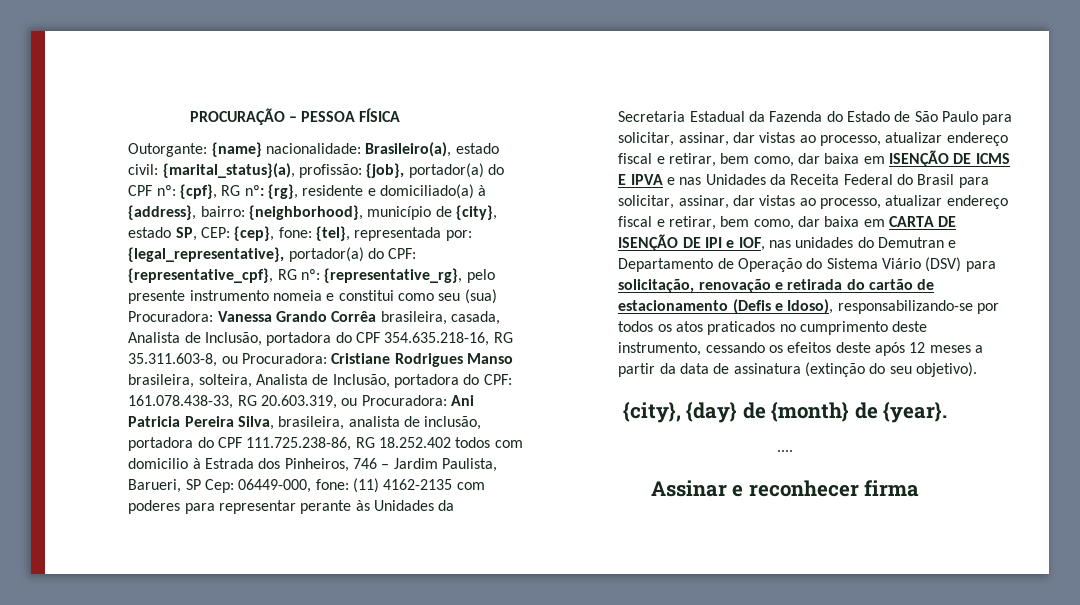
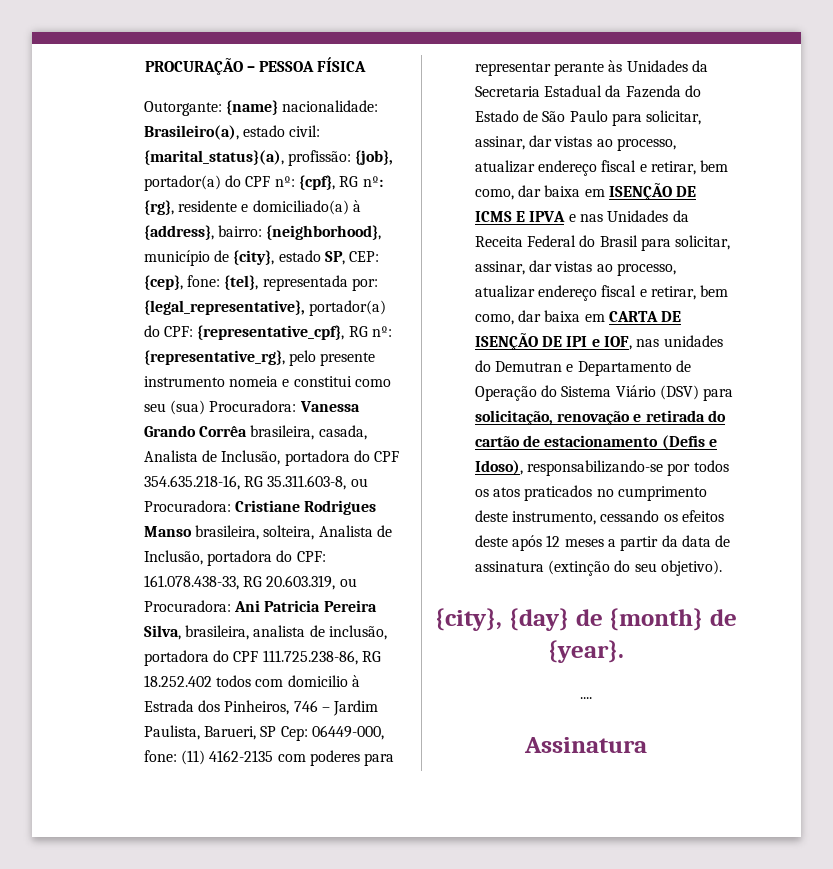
[650,480,920,497] Assinar e reconhecer firma -> [524,737,647,753] Assinatura

